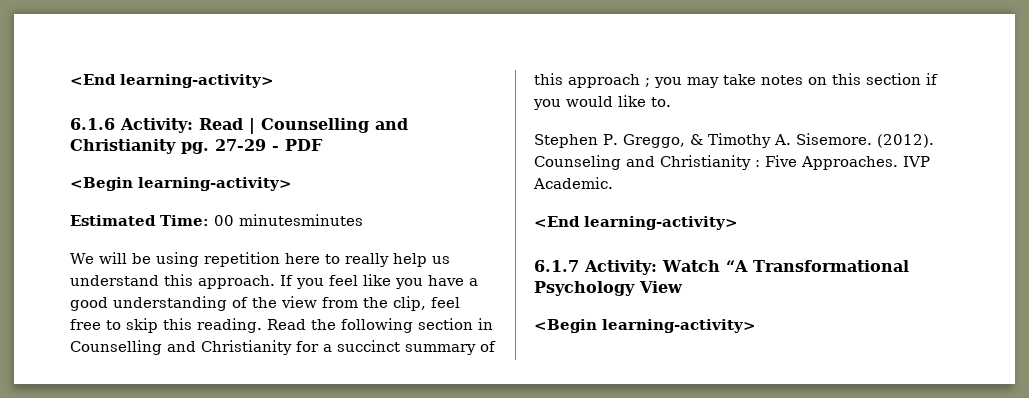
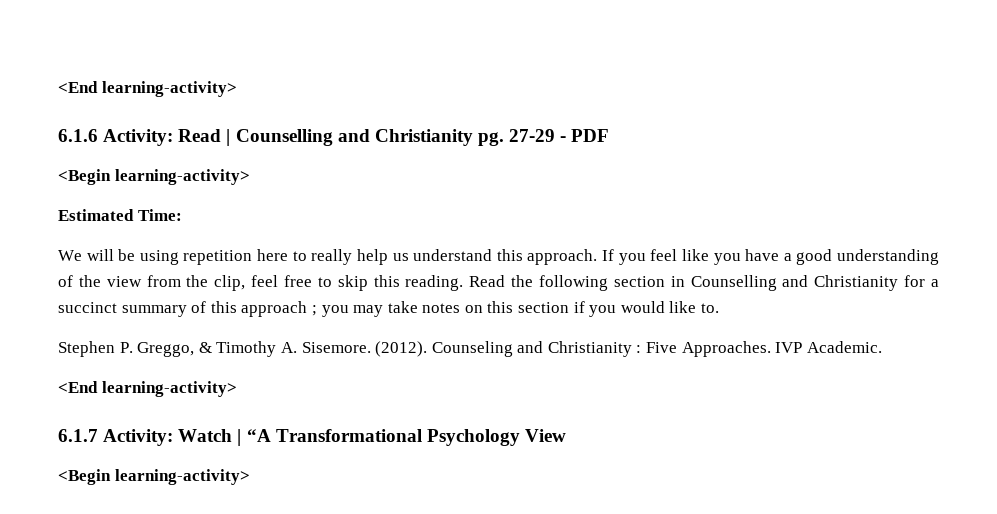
[214,214,363,226] 00 minutesminutes -> (182, 215) none
(720, 266) none -> [237,429,242,446] |

